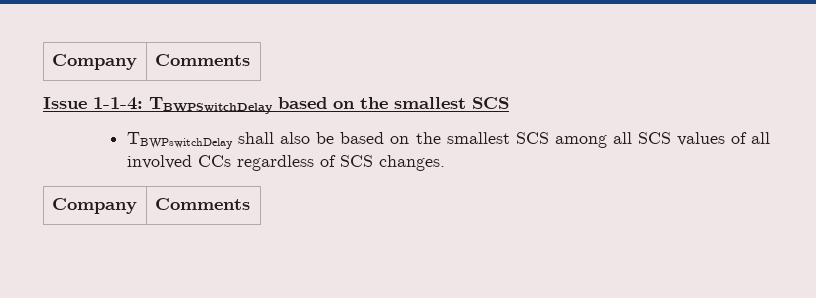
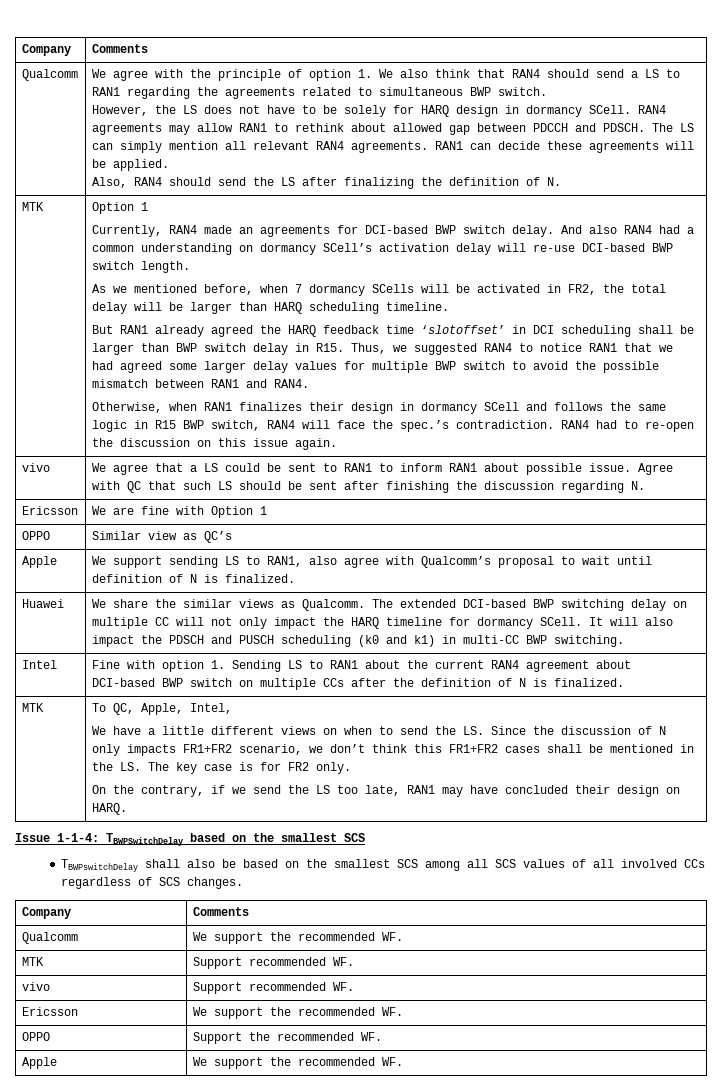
[51,54,137,70] [154,54,250,66] Company | Comments -> [21,44,71,56] [91,44,148,53] [21,69,78,81] [91,69,680,81] [91,87,547,99] [91,105,666,117] [91,123,694,135] [91,141,694,153] [91,159,169,171] [91,177,561,189] [21,202,44,211] [91,202,148,214] [91,225,694,237] [91,243,673,255] [91,261,190,273] [91,284,666,296] [91,302,449,314] [91,325,694,337] [91,343,673,355] [91,361,659,373] [91,379,309,388] [91,402,666,414] [91,420,694,432] [91,438,337,450] [21,463,50,472] [91,463,673,475] [91,481,645,493] [21,506,78,515] [91,506,267,518] [21,531,50,540] [91,531,232,543] [21,556,57,568] [91,556,652,568] [91,574,295,583] [21,599,64,608] [91,599,687,611] [91,617,673,629] [91,635,624,647] [21,660,57,669] [91,660,631,672] [91,678,624,690] [21,703,44,712] [91,703,232,715] [91,726,666,735] [91,744,694,756] [91,762,351,774] [91,785,680,797] [91,803,127,815] Company | Comments // Qualcomm | We agree with the principle of option 1. We also think that RAN4 should send a LS to RAN1 regarding the agreements related to simultaneous BWP switch. // However, the LS does not have to be solely for HARQ design in dormancy SCell. RAN4 agreements may allow RAN1 to rethink about allowed gap between PDCCH and PDSCH. The LS can simply mention all relevant RAN4 agreements. RAN1 can decide these agreements will be applied. // Also, RAN4 should send the LS after finalizing the definition of N. // MTK | Option 1 // Currently, RAN4 made an agreements for DCI-based BWP switch delay. And also RAN4 had a common understanding on dormancy SCell’s activation delay will re-use DCI-based BWP switch length. // As we mentioned before, when 7 dormancy SCells will be activated in FR2, the total delay will be larger than HARQ scheduling timeline. // But RAN1 already agreed the HARQ feedback time ‘slotoffset’ in DCI scheduling shall be larger than BWP switch delay in R15. Thus, we suggested RAN4 to notice RAN1 that we had agreed some larger delay values for multiple BWP switch to avoid the possible mismatch between RAN1 and RAN4. // Otherwise, when RAN1 finalizes their design in dormancy SCell and follows the same logic in R15 BWP switch, RAN4 will face the spec.’s contradiction. RAN4 had to re-open the discussion on this issue again. // vivo | We agree that a LS could be sent to RAN1 to inform RAN1 about possible issue. Agree with QC that such LS should be sent after finishing the discussion regarding N. // Ericsson | We are fine with Option 1 // OPPO | Similar view as QC’s // Apple | We support sending LS to RAN1, also agree with Qualcomm’s proposal to wait until definition of N is finalized. // Huawei | We share the similar views as Qualcomm. The extended DCI-based BWP switching delay on multiple CC will not only impact the HARQ timeline for dormancy SCell. It will also impact the PDSCH and PUSCH scheduling (k0 and k1) in multi-CC BWP switching. // Intel | Fine with option 1. Sending LS to RAN1 about the current RAN4 agreement about DCI-based BWP switch on multiple CCs after the definition of N is finalized. // MTK | To QC, Apple, Intel, // We have a little different views on when to send the LS. Since the discussion of N only impacts FR1+FR2 scenario, we don’t think this FR1+FR2 cases shall be mentioned in the LS. The key case is for FR2 only. // On the contrary, if we send the LS too late, RAN1 may have concluded their design on HARQ.
(250, 204) none -> [21,932,78,944] [192,932,403,944] [21,957,44,966] [192,957,354,969] [21,982,50,991] [192,982,354,994] [21,1007,78,1016] [192,1007,403,1019] [21,1032,50,1041] [192,1032,382,1044] [21,1057,57,1069] [192,1057,403,1069] // Qualcomm | We support the recommended WF. // MTK | Support recommended WF. // vivo | Support recommended WF. // Ericsson | We support the recommended WF. // OPPO | Support the recommended WF. // Apple | We support the recommended WF.

